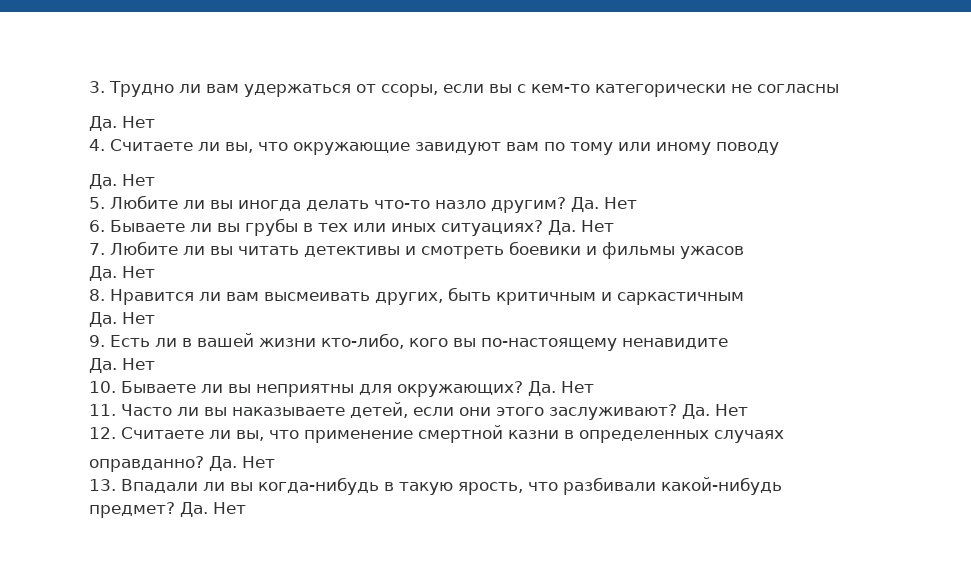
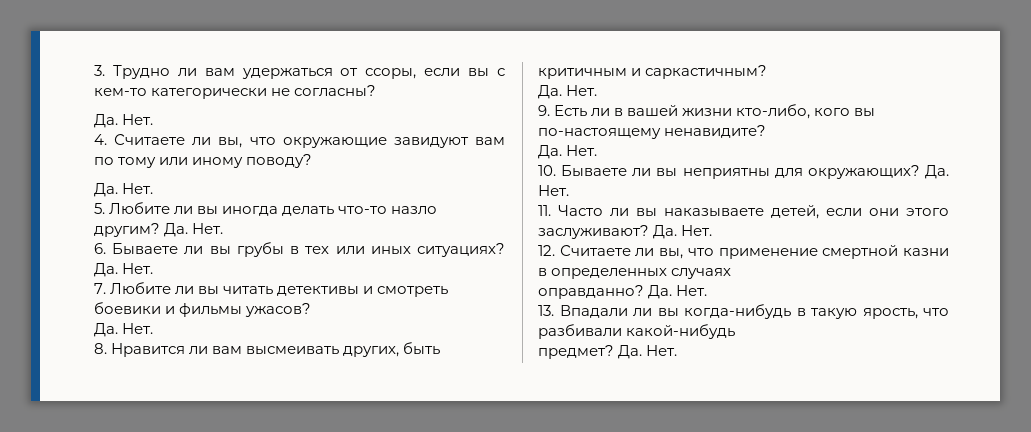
[757,84,839,93] [89,116,155,131] согласны // Да. Нет -> [294,85,377,97] [94,114,154,128] согласны? // Да. Нет.
[716,142,779,155] [89,174,155,189] поводу // Да. Нет -> [246,154,313,168] [94,183,154,197] поводу? // Да. Нет.
[604,197,637,209] Нет -> [192,223,224,234] Нет.
[581,220,614,232] Нет -> [122,263,154,274] Нет.
[680,246,744,259] [89,266,155,281] ужасов // Да. Нет -> [245,303,312,317] [94,323,154,337] ужасов? // Да. Нет.
[617,292,744,305] [89,312,155,327] саркастичным // Да. Нет -> [645,65,768,79] [538,85,598,99] саркастичным? // Да. Нет.
[622,338,728,349] [89,358,155,373] ненавидите // Да. Нет -> [664,125,767,138] [538,145,598,159] ненавидите? // Да. Нет.
[561,381,594,393] Нет -> [538,185,569,196] Нет.
[715,404,748,416] Нет -> [681,225,713,236] Нет.
[242,456,275,468] Нет -> [676,285,708,296] Нет.
[213,502,246,514] Нет -> [646,345,678,356] Нет.

